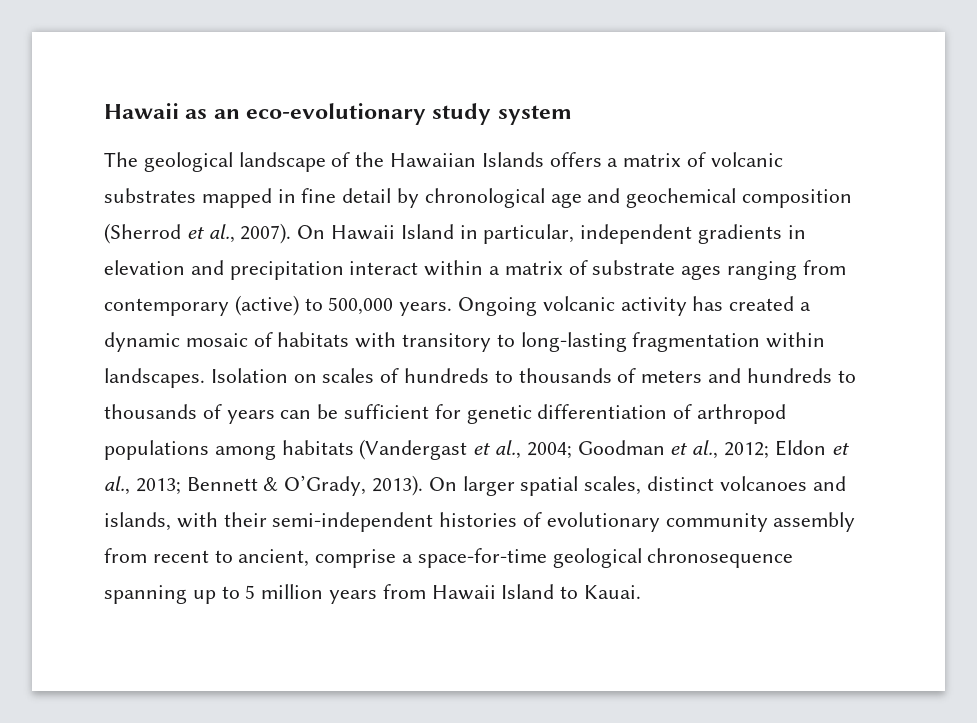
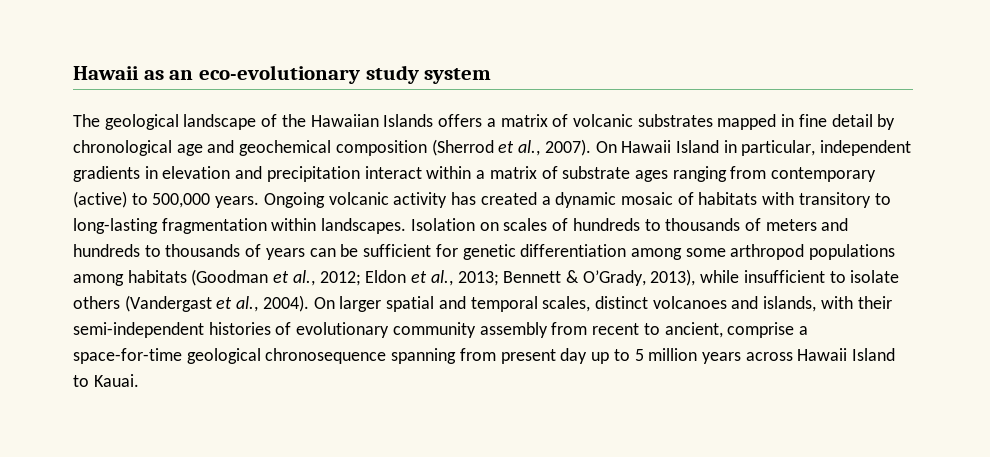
[673,404,693,419] of -> [630,248,726,260] among some
[359,439,665,460] (Vandergast et al., 2004; Goodman -> [191,269,269,286] (Goodman
[372,475,424,496] 2013). -> [650,269,900,286] [73,295,309,312] 2013), while insufficient to isolate others (Vandergast et al., 2004).
(579, 486) none -> [438,296,538,312] and temporal
(187, 594) none -> [459,348,588,364] from present day
[382,584,426,599] from -> [745,352,793,361] across

